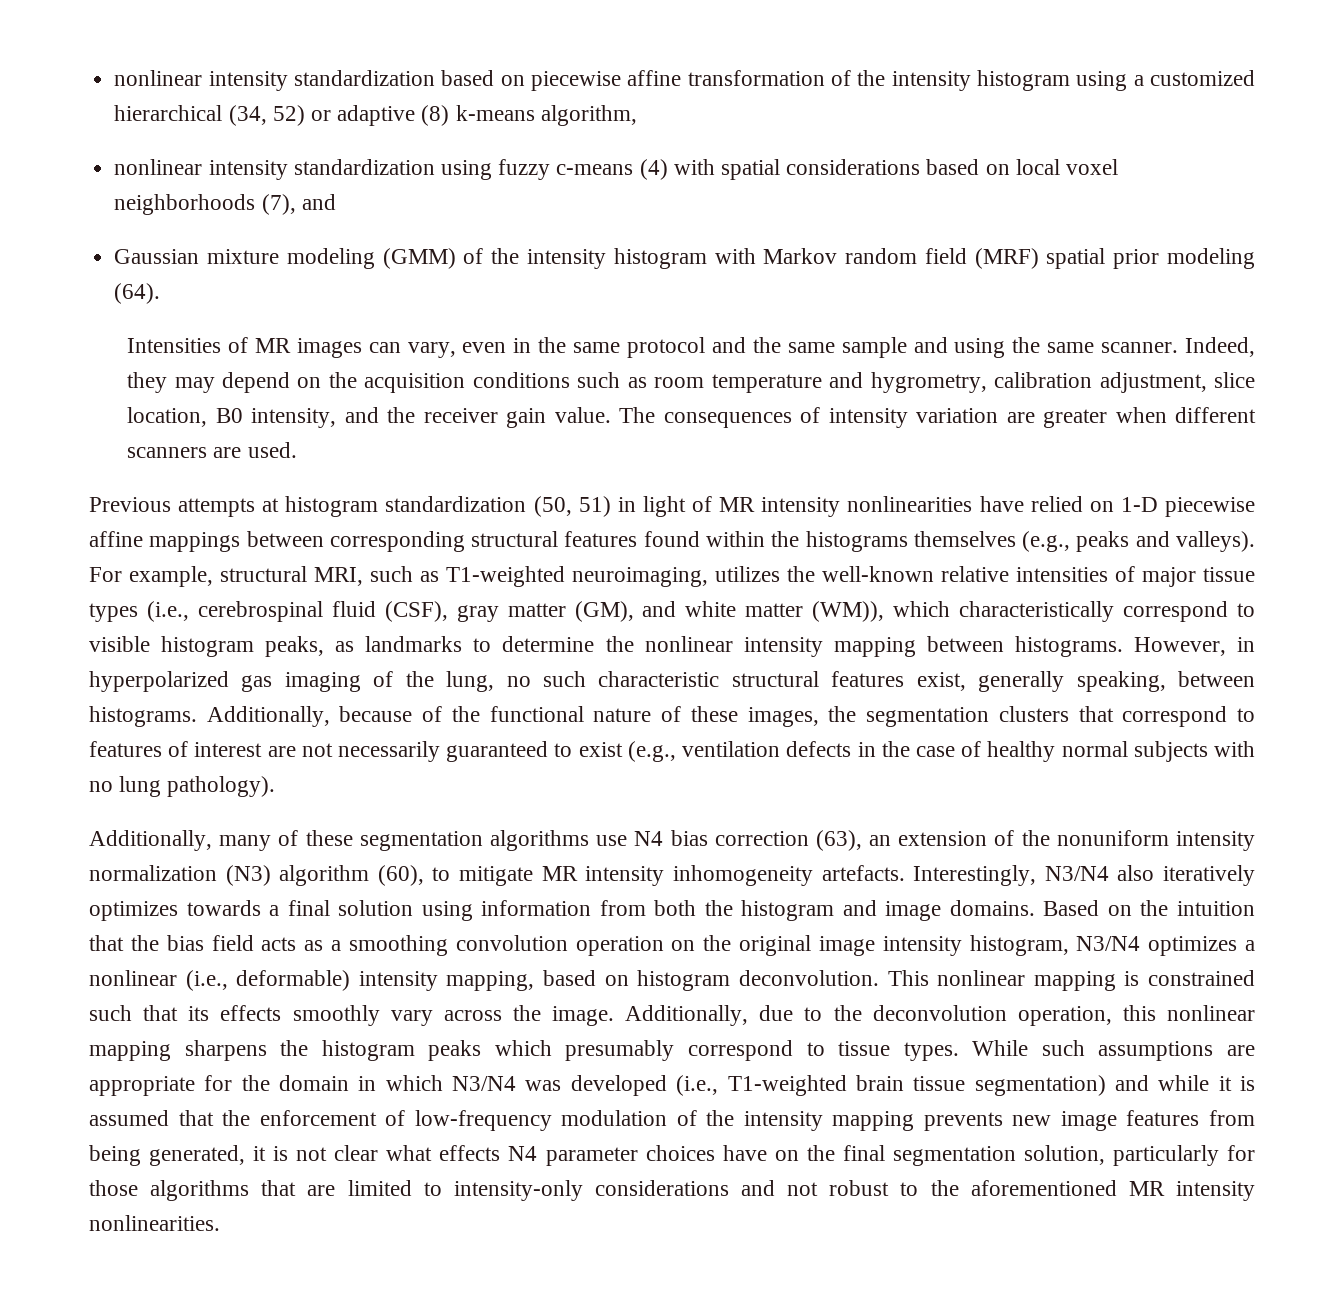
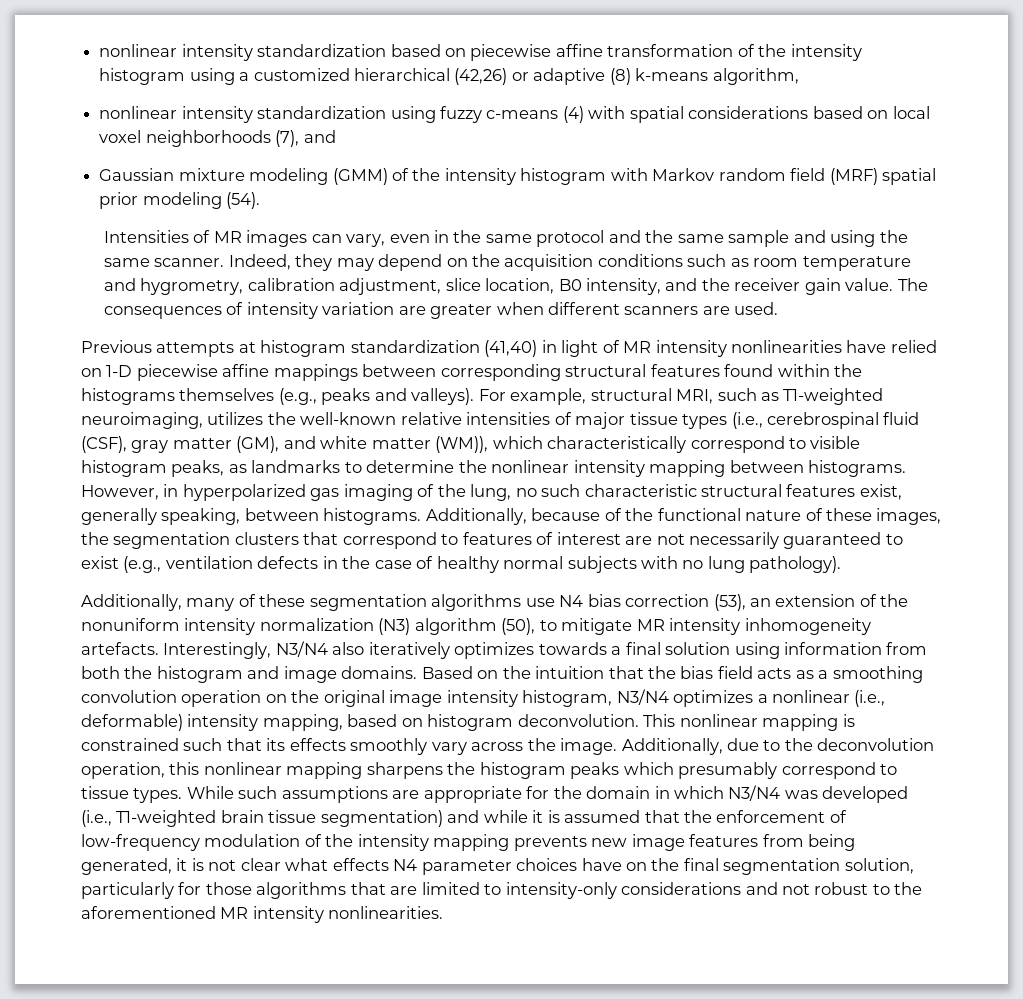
[228,105,305,126] (34, 52) -> [454,68,508,85] (42,26)
[114,283,161,304] (64). -> [226,192,261,209] (54).
[533,496,611,517] (50, 51) -> [484,340,538,357] (41,40)
[815,830,862,851] (63), -> [713,594,746,611] (53),
[377,865,424,886] (60), -> [501,618,536,635] (50),

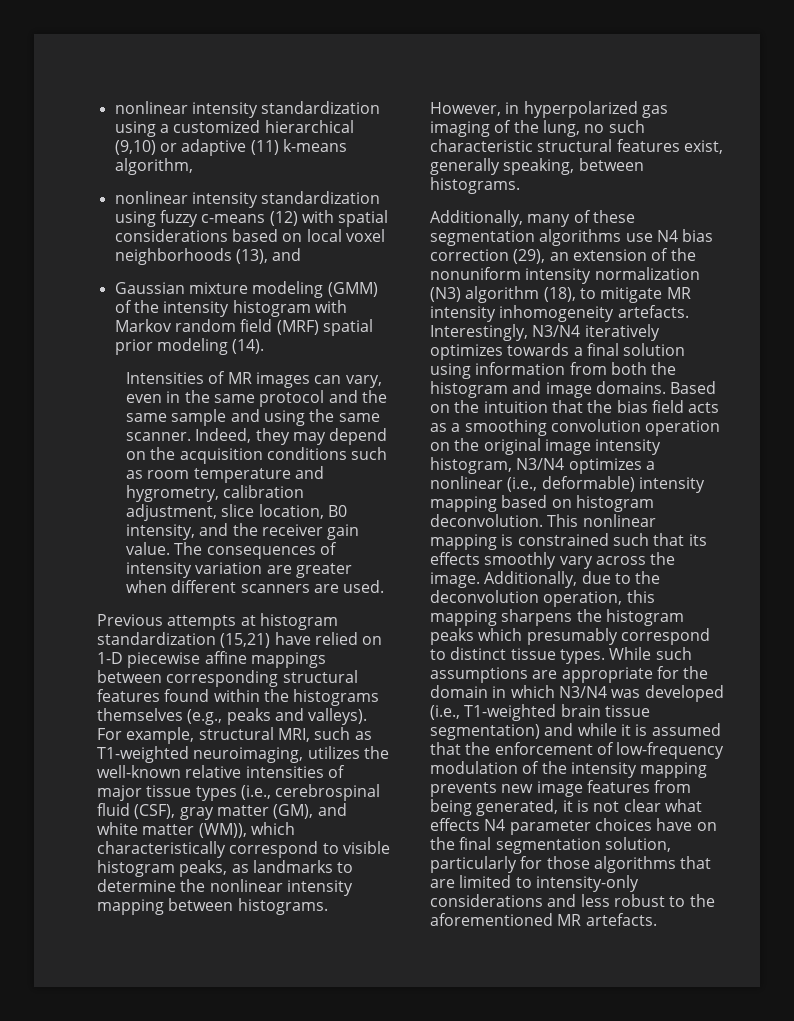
[99,44,862,61] [99,68,186,85] nonlinear intensity standardization based on piecewise affine transformation of the intensity histogram -> [114,101,381,118] nonlinear intensity standardization
[454,68,508,85] (42,26) -> [114,140,156,155] (9,10)
[609,68,631,85] (8) -> [250,140,279,155] (11)
[562,106,584,123] (4) -> [269,211,298,226] (12)
[275,130,300,147] (7), -> [235,249,268,264] (13),
[226,192,261,209] (54). -> [232,339,265,354] (14).
[484,340,843,357] (41,40) in light of MR intensity nonlinearities -> [220,633,271,648] (15,21)
[425,508,942,525] [81,532,903,549] [81,556,842,573] Additionally, because of the functional nature of these images, the segmentation clusters that correspond to features of interest are not necessarily guaranteed to exist (e.g., ventilation defects in the case of healthy normal subjects with no lung pathology). -> (520, 185) none
[713,594,746,611] (53), -> [513,249,546,264] (29),
[501,618,536,635] (50), -> [543,287,576,302] (18),
[332,642,365,655] also -> (581, 331) none
[262,714,343,731] mapping, -> [430,496,497,512] mapping
[203,762,282,775] nonlinear -> (655, 596) none
(898, 769) none -> [450,647,507,660] distinct
[782,884,811,895] not -> [580,894,610,907] less
[252,906,444,923] intensity nonlinearities. -> [585,913,657,926] artefacts.

